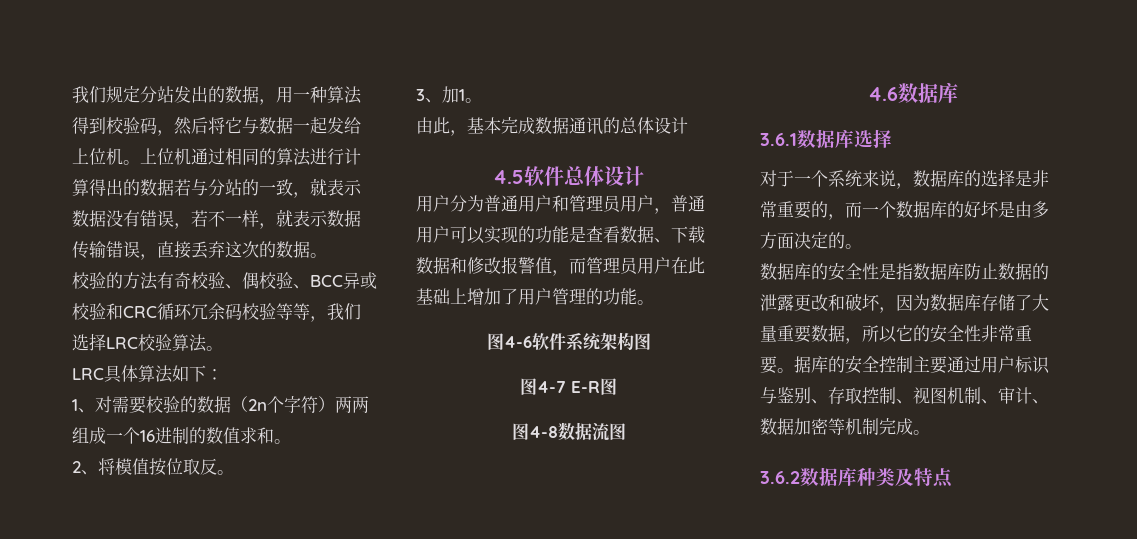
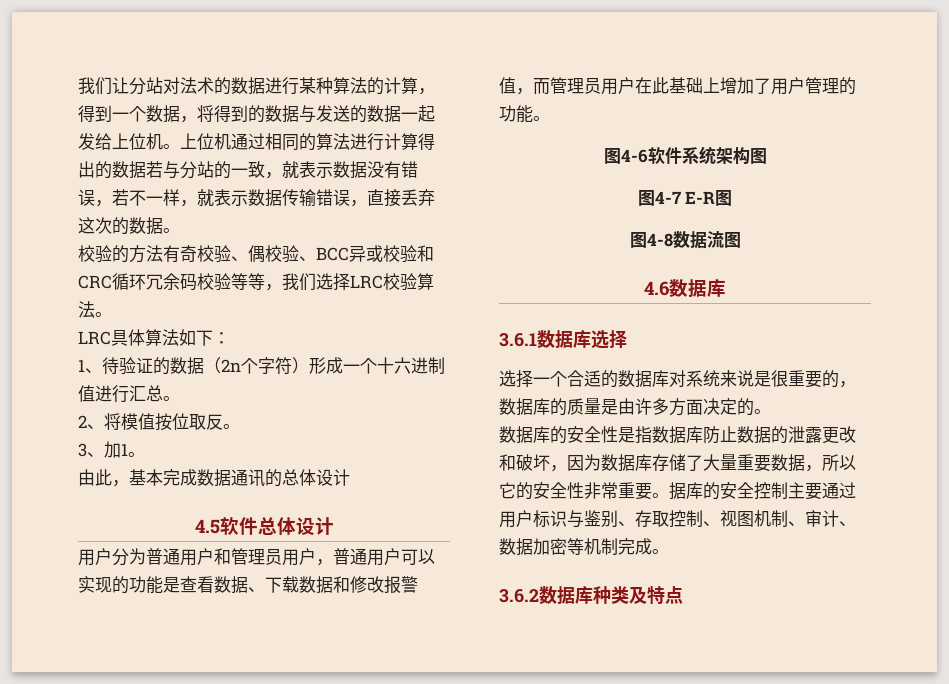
[72,86,362,105] [72,117,259,136] 我们规定分站发出的数据，用一种算法得到校验码，然后将它与 -> [78,77,435,95] [78,105,367,123] 我们让分站对法术的数据进行某种算法的计算，得到一个数据，将得到的数据与发送的
[95,396,180,414] 对需要校验 -> [102,357,153,375] 待验证
[335,396,369,413] [72,427,274,444] 两两组成一个16进制的数值求和 -> [309,357,445,374] [78,385,163,403] 形成一个十六进制值进行汇总
[760,169,1049,189] [760,201,1032,220] 对于一个系统来说，数据库的选择是非常重要的，而一个数据库的好坏是由 -> [499,370,856,388] [499,398,652,416] 选择一个合适的数据库对系统来说是很重要的，数据库的质量是由许

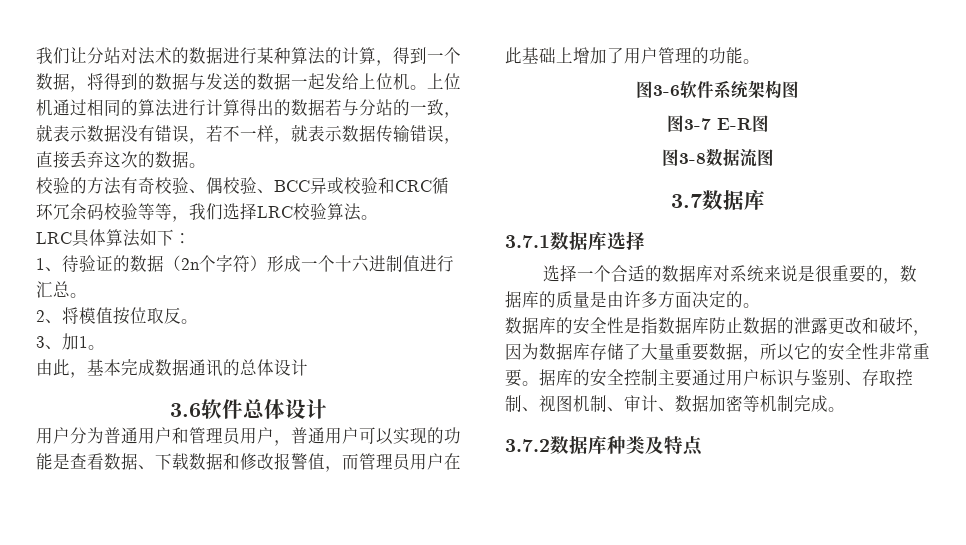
[194,519,220,534] 4.5 -> [170,403,201,417] 3.6
[620,149,648,163] 4-6 -> [653,85,680,96] 3-6
[654,191,681,204] 4-7 -> [683,118,711,130] 3-7
[646,233,673,247] 4-8 -> [678,153,706,164] 3-8
[644,281,669,296] 4.6 -> [670,194,702,208] 3.7
[499,333,537,347] 3.6.1 -> [505,235,550,248] 3.7.1
[499,589,539,603] 3.6.2 -> [505,439,550,452] 3.7.2

